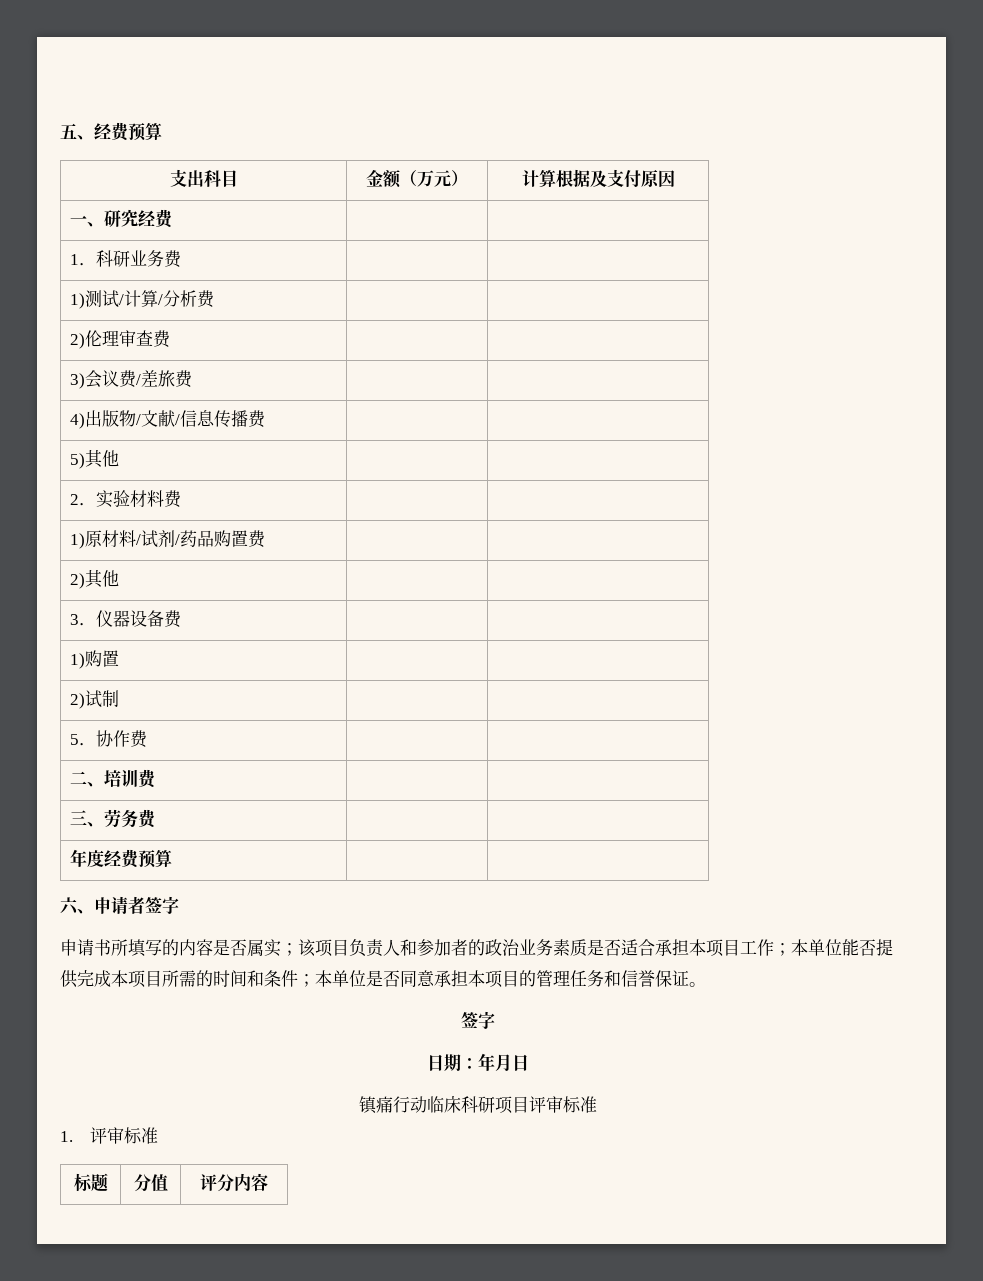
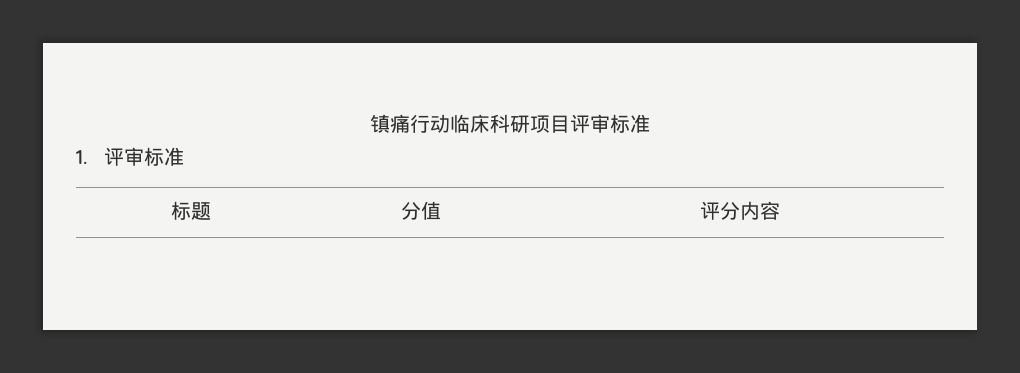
[60,122,162,141] [169,169,238,187] [366,169,468,188] [521,169,675,188] [69,209,173,228] [69,250,182,268] [69,290,215,309] [69,330,171,349] [69,370,193,389] [69,410,266,429] [69,449,119,469] [69,490,182,508] [69,530,266,549] [69,569,119,589] [69,610,182,628] [69,650,119,669] [69,690,119,709] [69,730,148,748] [69,769,156,788] [69,809,156,828] [69,849,172,868] [60,896,179,915] [60,939,893,957] [60,970,706,988] [460,1011,495,1029] [426,1053,529,1072] 五、经费预算 // 支出科目 | 金额（万元） | 计算根据及支付原因 // 一、研究经费 | | // 1．科研业务费 | | // 1)测试/计算/分析费 | | // 2)伦理审查费 | | // 3)会议费/差旅费 | | // 4)出版物/文献/信息传播费 | | // 5)其他 | | // 2．实验材料费 | | // 1)原材料/试剂/药品购置费 | | // 2)其他 | | // 3．仪器设备费 | | // 1)购置 | | // 2)试制 | | // 5．协作费 | | // 二、培训费 | | // 三、劳务费 | | // 年度经费预算 | | // 六、申请者签字 // 申请书所填写的内容是否属实；该项目负责人和参加者的政治业务素质是否适合承担本项目工作；本单位能否提供完成本项目所需的时间和条件；本单位是否同意承担本项目的管理任务和信誉保证。 // 签字 // 日期：年月日 // -> (370, 123) none

